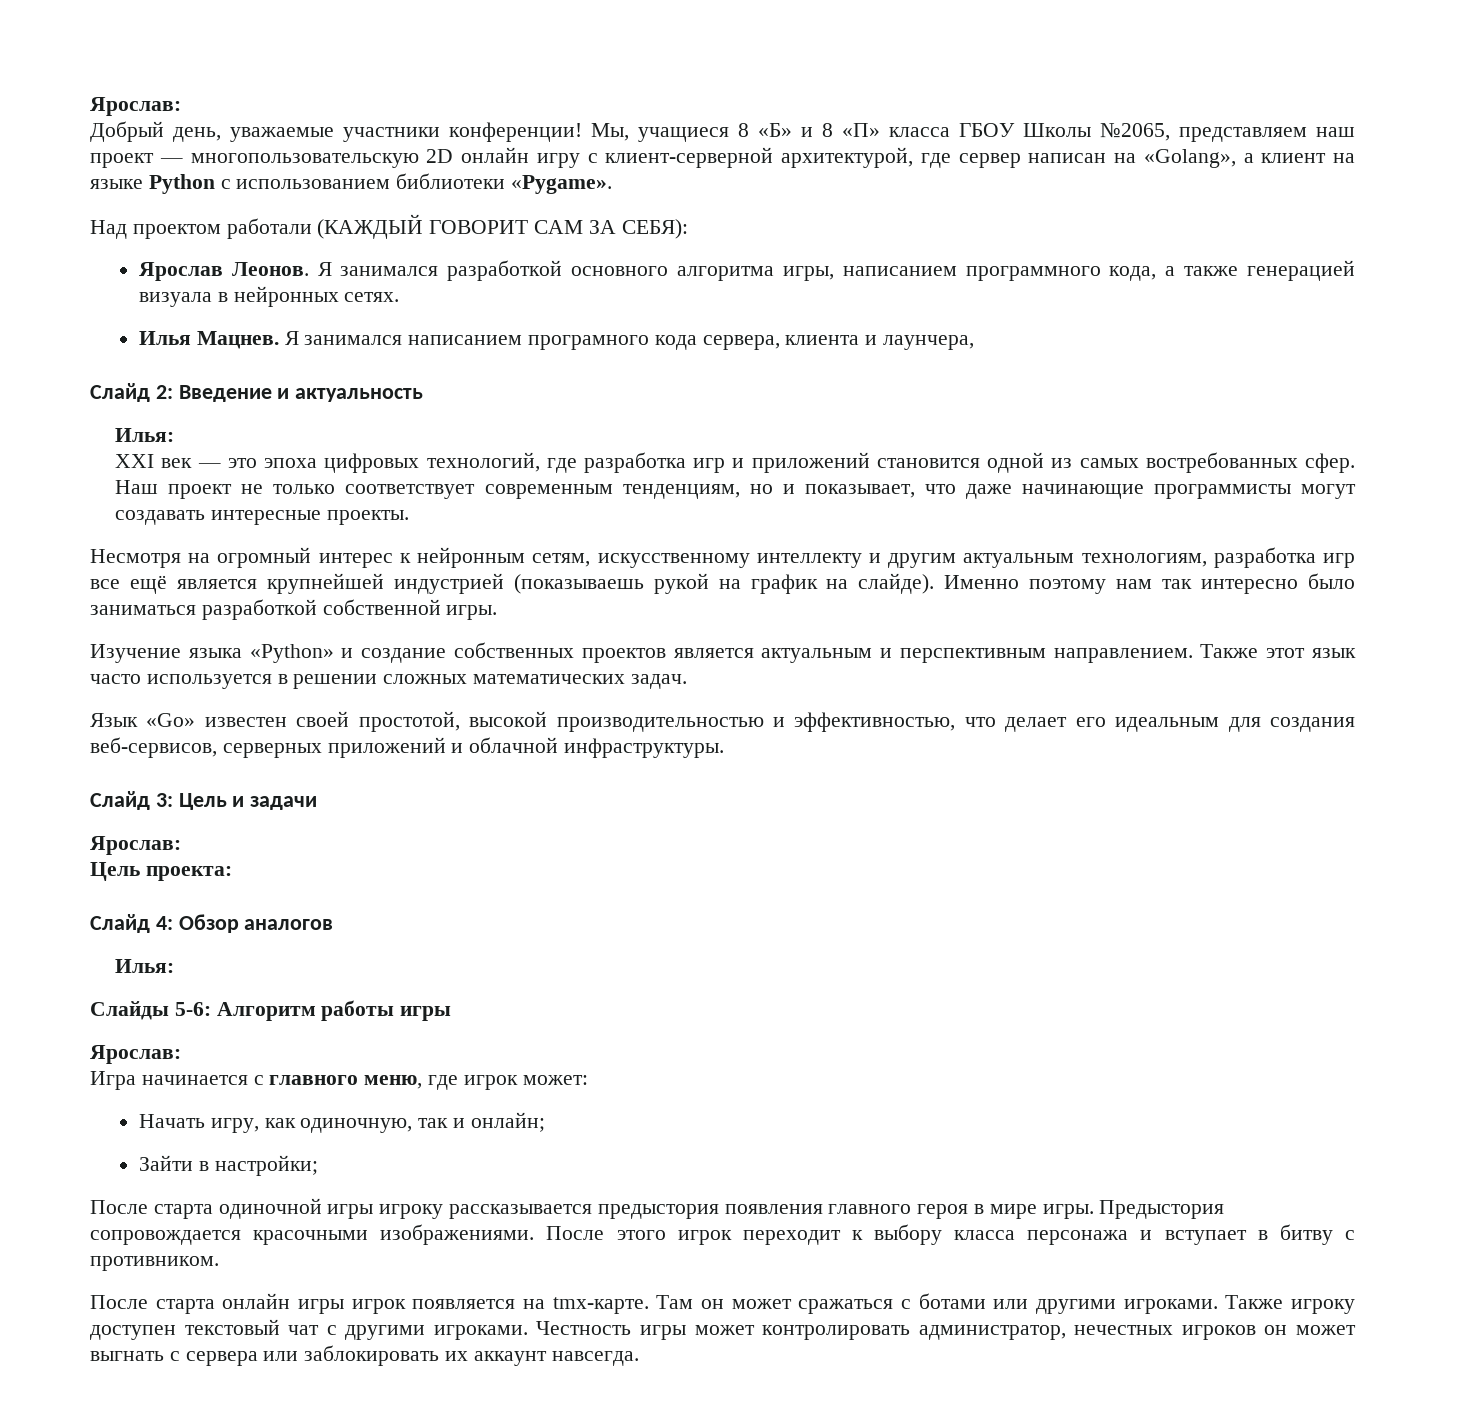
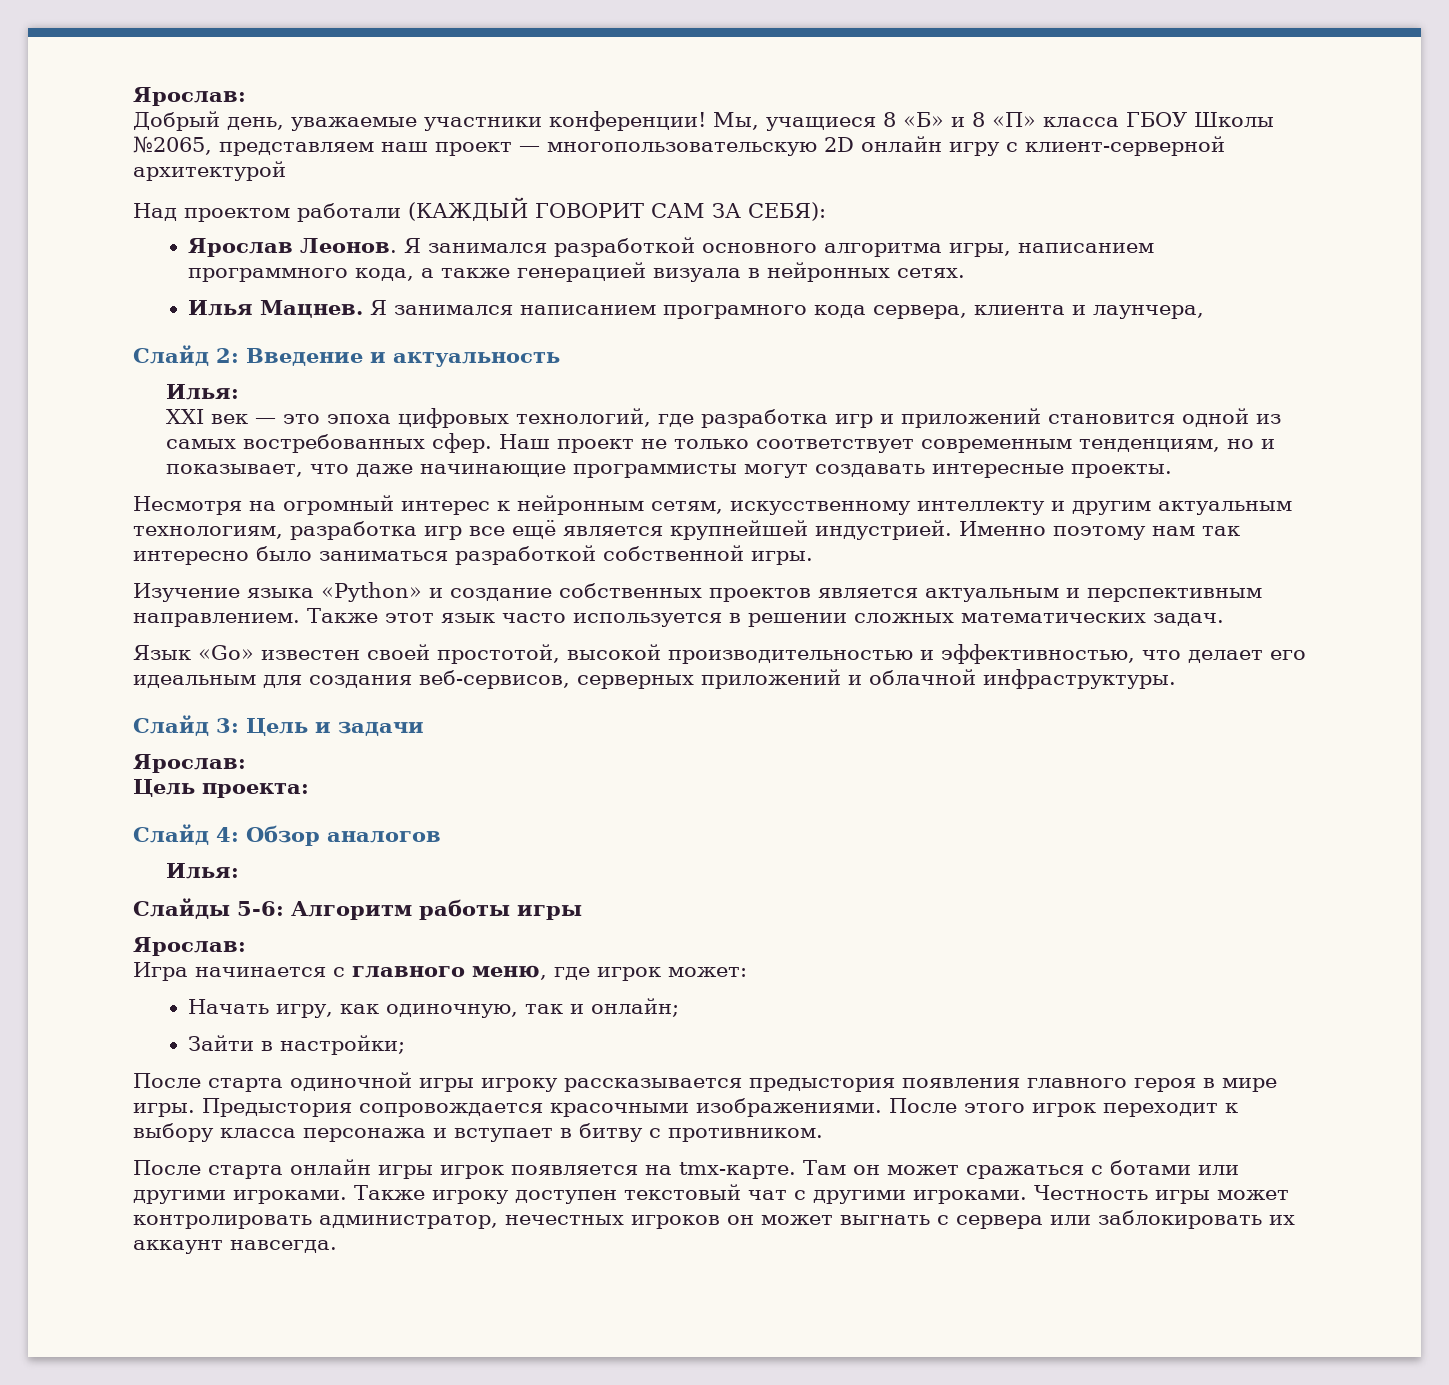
[781,147,1355,168] [90,173,613,194] архитектурой, где сервер написан на «Golang», а клиент на языке Python с использованием библиотеки «Pygame». -> [133,161,286,181] архитектурой
[393,573,935,594] индустрией (показываешь рукой на график на слайде). -> [815,520,952,540] индустрией.

